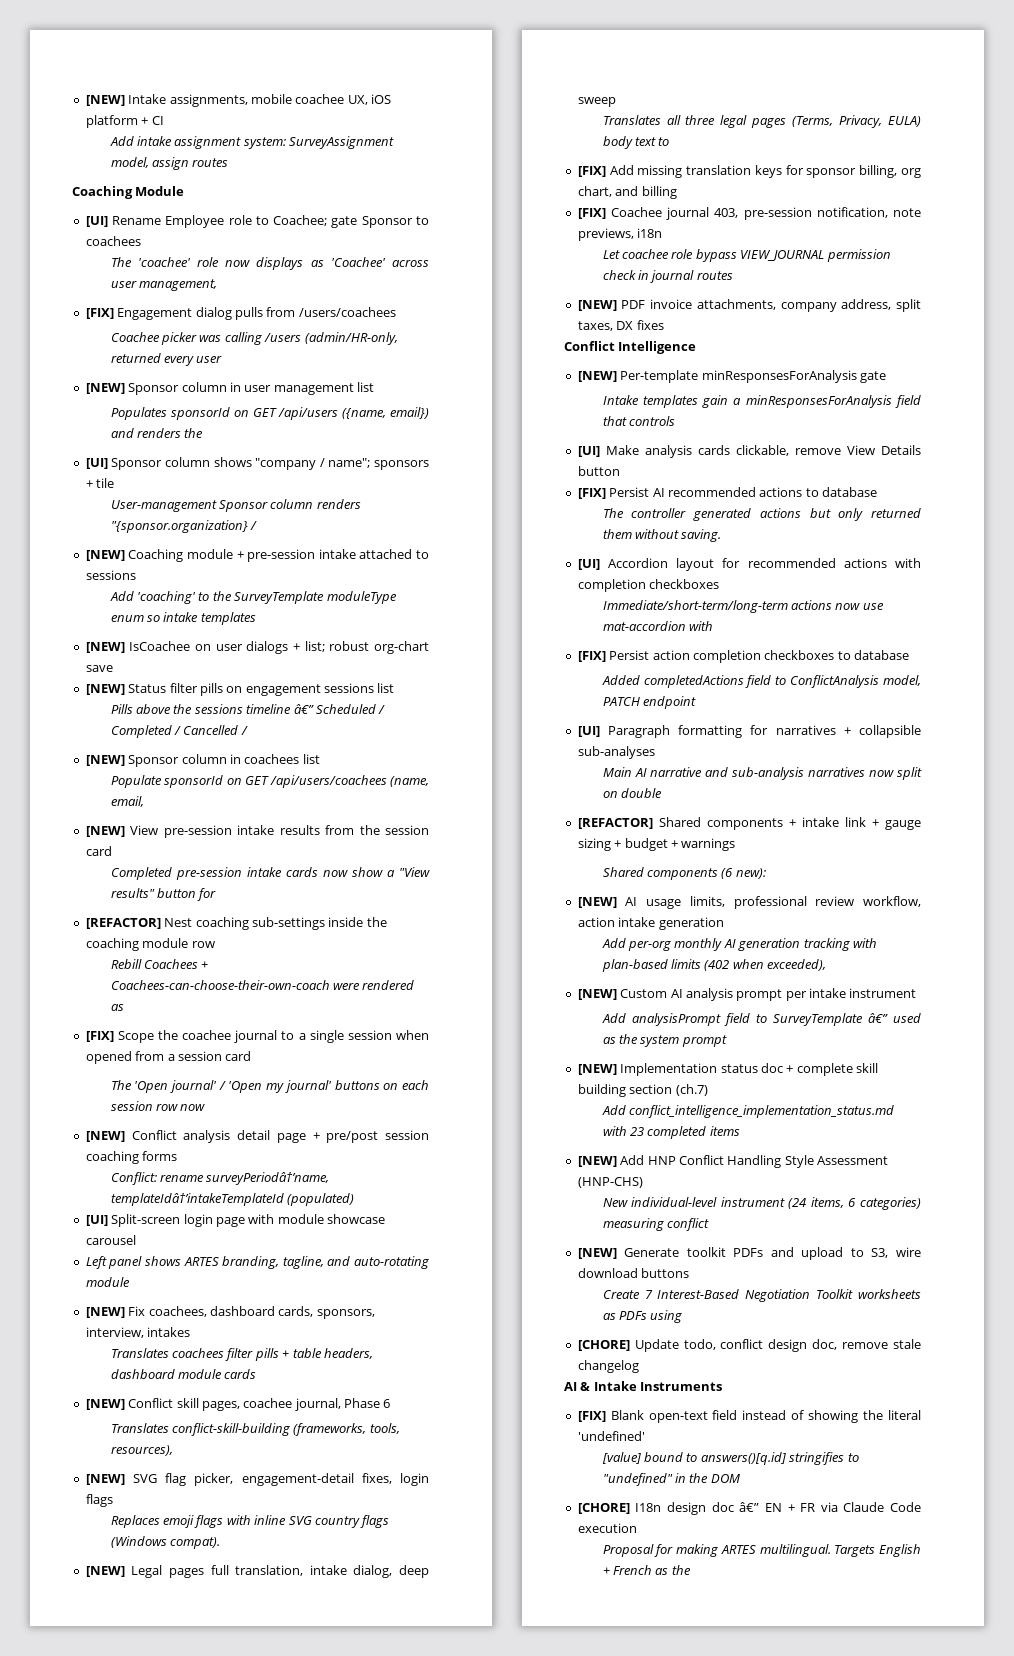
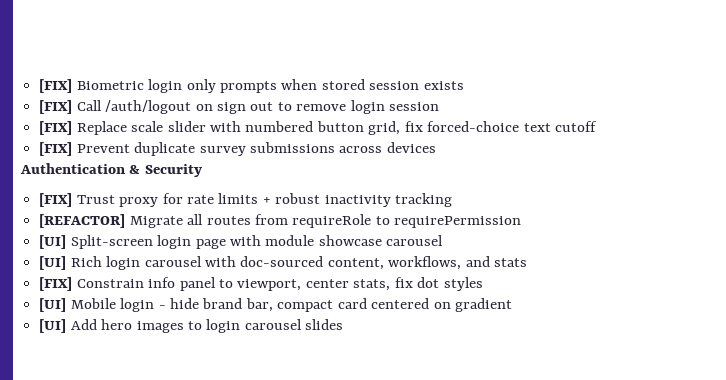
[85,94,391,107] [85,115,164,128] [109,136,395,149] [110,157,229,170] [72,186,185,199] [85,215,429,228] [85,236,141,246] [110,257,429,270] [110,279,218,291] [85,307,396,320] [110,332,398,345] [110,353,223,366] [85,382,374,395] [110,407,429,420] [110,428,204,438] [85,457,429,470] [85,478,115,488] [110,499,361,512] [110,520,258,533] [85,549,429,562] [85,570,136,580] [109,591,397,604] [110,612,256,625] [85,641,429,654] [85,665,113,672] [85,683,395,696] [110,704,386,714] [110,725,248,738] [85,754,320,767] [110,775,429,788] [110,796,144,807] [85,825,430,838] [85,846,112,856] [110,867,430,880] [110,888,217,901] [85,917,387,930] [85,938,215,951] [110,959,209,969] [110,980,415,990] [110,1004,124,1011] [85,1030,429,1043] [85,1051,252,1064] [110,1080,429,1093] [110,1101,206,1111] [85,1130,429,1143] [85,1151,178,1164] [110,1172,330,1185] [110,1193,355,1206] [NEW] Intake assignments, mobile coachee UX, iOS platform + CI // Add intake assignment system: SurveyAssignment model, assign routes // Coaching Module // [UI] Rename Employee role to Coachee; gate Sponsor to coachees // The 'coachee' role now displays as 'Coachee' across user management, // [FIX] Engagement dialog pulls from /users/coachees // Coachee picker was calling /users (admin/HR-only, returned every user // [NEW] Sponsor column in user management list // Populates sponsorId on GET /api/users ({name, email}) and renders the // [UI] Sponsor column shows "company / name"; sponsors + tile // User-management Sponsor column renders "{sponsor.organization} / // [NEW] Coaching module + pre-session intake attached to sessions // Add 'coaching' to the SurveyTemplate moduleType enum so intake templates // [NEW] IsCoachee on user dialogs + list; robust org-chart save // [NEW] Status filter pills on engagement sessions list // Pills above the sessions timeline â€” Scheduled / Completed / Cancelled / // [NEW] Sponsor column in coachees list // Populate sponsorId on GET /api/users/coachees (name, email, // [NEW] View pre-session intake results from the session card // Completed pre-session intake cards now show a "View results" button for // [REFACTOR] Nest coaching sub-settings inside the coaching module row // Rebill Coachees + Coachees-can-choose-their-own-coach were rendered as // [FIX] Scope the coachee journal to a single session when opened from a session card // The 'Open journal' / 'Open my journal' buttons on each session row now // [NEW] Conflict analysis detail page + pre/post session coaching forms // Conflict: rename surveyPeriodâ†’name, templateIdâ†’intakeTemplateId (populated) -> [39,79,464,93] [39,100,440,114] [39,121,598,135] [39,142,436,156] [20,163,202,177] [39,193,453,207] [39,214,522,228] [FIX] Biometric login only prompts when stored session exists // [FIX] Call /auth/logout on sign out to remove login session // [FIX] Replace scale slider with numbered button grid, fix forced-choice text cutoff // [FIX] Prevent duplicate survey submissions across devices // Authentication & Security // [FIX] Trust proxy for rate limits + robust inactivity tracking // [REFACTOR] Migrate all routes from requireRole to requirePermission
[85,1256,429,1269] [85,1277,130,1287] [85,1306,375,1319] [85,1327,191,1338] [110,1348,373,1361] [110,1369,257,1379] [85,1398,391,1411] [110,1423,400,1436] [110,1445,173,1456] [85,1473,429,1486] [85,1494,113,1507] [110,1515,390,1528] [110,1536,221,1549] [85,1565,429,1578] [577,97,616,107] [602,115,921,128] [602,136,670,149] [577,165,921,178] [577,186,677,199] [577,207,921,220] [577,228,663,241] [602,249,891,262] [602,270,733,283] [577,299,921,312] [577,320,664,331] [564,341,697,354] [577,370,886,383] [602,395,921,408] [602,416,676,426] [577,445,921,458] [577,466,620,476] [577,487,877,499] [602,508,921,521] [602,529,722,542] [577,558,921,571] [577,579,720,592] [602,600,884,613] [602,621,714,631] [577,650,909,663] [601,675,921,688] [602,696,697,709] [577,725,921,738] [577,746,655,759] [602,767,922,780] [602,788,663,798] [577,817,921,830] [577,838,736,851] [602,867,766,880] [577,896,921,909] [577,917,724,930] [601,938,877,951] [601,959,827,972] [577,988,917,1001] [601,1013,921,1026] [602,1034,727,1047] [577,1063,878,1076] [577,1084,708,1097] [601,1105,895,1118] [602,1126,740,1139] [577,1155,888,1168] [577,1177,643,1188] [602,1197,921,1210] [602,1218,710,1231] [577,1247,921,1260] [577,1268,690,1278] [602,1289,921,1302] [602,1310,683,1323] [577,1339,921,1352] [577,1360,639,1373] [564,1381,723,1391] [577,1410,921,1423] [577,1431,645,1441] [601,1452,859,1465] [602,1473,740,1486] [577,1502,921,1515] [577,1523,637,1533] [602,1544,921,1557] [602,1565,691,1575] Left panel shows ARTES branding, tagline, and auto-rotating module // [NEW] Fix coachees, dashboard cards, sponsors, interview, intakes // Translates coachees filter pills + table headers, dashboard module cards // [NEW] Conflict skill pages, coachee journal, Phase 6 // Translates conflict-skill-building (frameworks, tools, resources), // [NEW] SVG flag picker, engagement-detail fixes, login flags // Replaces emoji flags with inline SVG country flags (Windows compat). // [NEW] Legal pages full translation, intake dialog, deep sweep // Translates all three legal pages (Terms, Privacy, EULA) body text to // [FIX] Add missing translation keys for sponsor billing, org chart, and billing // [FIX] Coachee journal 403, pre-session notification, note previews, i18n // Let coachee role bypass VIEW_JOURNAL permission check in journal routes // [NEW] PDF invoice attachments, company address, split taxes, DX fixes // Conflict Intelligence // [NEW] Per-template minResponsesForAnalysis gate // Intake templates gain a minResponsesForAnalysis field that controls // [UI] Make analysis cards clickable, remove View Details button // [FIX] Persist AI recommended actions to database // The controller generated actions but only returned them without saving. // [UI] Accordion layout for recommended actions with completion checkboxes // Immediate/short-term/long-term actions now use mat-accordion with // [FIX] Persist action completion checkboxes to database // Added completedActions field to ConflictAnalysis model, PATCH endpoint // [UI] Paragraph formatting for narratives + collapsible sub-analyses // Main AI narrative and sub-analysis narratives now split on double // [REFACTOR] Shared components + intake link + gauge sizing + budget + warnings // Shared components (6 new): // [NEW] AI usage limits, professional review workflow, action intake generation // Add per-org monthly AI generation tracking with plan-based limits (402 when exceeded), // [NEW] Custom AI analysis prompt per intake instrument // Add analysisPrompt field to SurveyTemplate â€” used as the system prompt // [NEW] Implementation status doc + complete skill building section (ch.7) // Add conflict_intelligence_implementation_status.md with 23 completed items // [NEW] Add HNP Conflict Handling Style Assessment (HNP-CHS) // New individual-level instrument (24 items, 6 categories) measuring conflict // [NEW] Generate toolkit PDFs and upload to S3, wire download buttons // Create 7 Interest-Based Negotiation Toolkit worksheets as PDFs using // [CHORE] Update todo, conflict design doc, remove stale changelog // AI & Intake Instruments // [FIX] Blank open-text field instead of showing the literal 'undefined' // [value] bound to answers()[q.id] stringifies to "undefined" in the DOM // [CHORE] I18n design doc â€” EN + FR via Claude Code execution // Proposal for making ARTES multilingual. Targets English + French as the -> [39,256,528,270] [39,277,483,291] [39,298,513,312] [39,319,344,333] [UI] Rich login carousel with doc-sourced content, workflows, and stats // [FIX] Constrain info panel to viewport, center stats, fix dot styles // [UI] Mobile login - hide brand bar, compact card centered on gradient // [UI] Add hero images to login carousel slides

